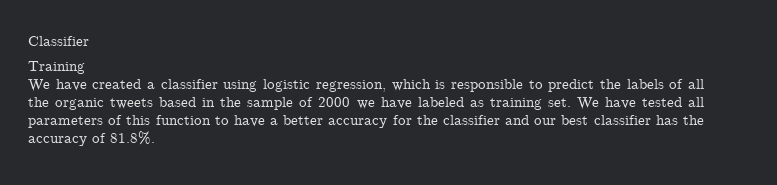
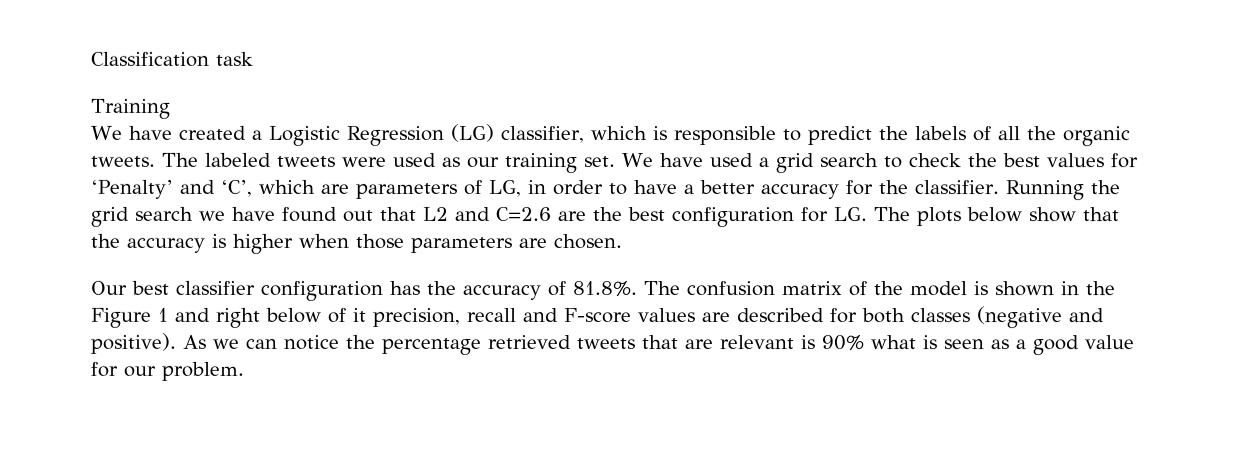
[28,36,89,46] Classifier -> [91,51,254,67] Classification task
[160,79,386,92] classifier using logistic regression, -> [268,123,585,146] Logistic Regression (LG) classifier,
[110,97,704,110] [28,115,211,128] tweets based in the sample of 2000 we have labeled as training set. We have tested all parameters of this function -> [91,152,1139,174] [91,179,604,199] tweets. The labeled tweets were used as our training set. We have used a grid search to check the best values for ‘Penalty’ and ‘C’, which are parameters of LG, in order
[442,115,557,125] classifier and our -> [914,180,1121,201] [91,206,1120,228] [90,233,622,254] [90,280,127,295] classifier. Running the grid search we have found out that L2 and C=2.6 are the best configuration for LG. The plots below show that the accuracy is higher when those parameters are chosen. // Our
(651, 120) none -> [260,280,383,301] configuration
(155, 138) none -> [643,281,1115,297] [90,306,1104,329] [90,332,1134,356] [90,361,244,381] The confusion matrix of the model is shown in the Figure 1 and right below of it precision, recall and F-score values are described for both classes (negative and positive). As we can notice the percentage retrieved tweets that are relevant is 90% what is seen as a good value for our problem.

